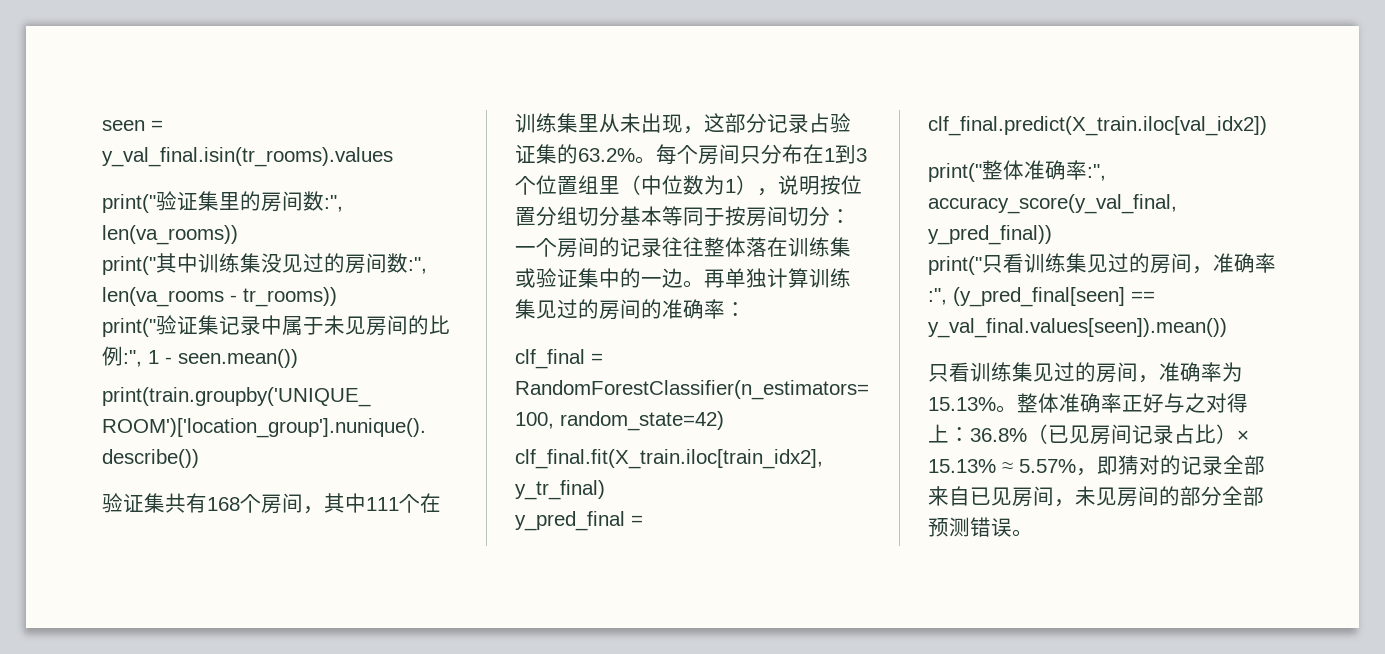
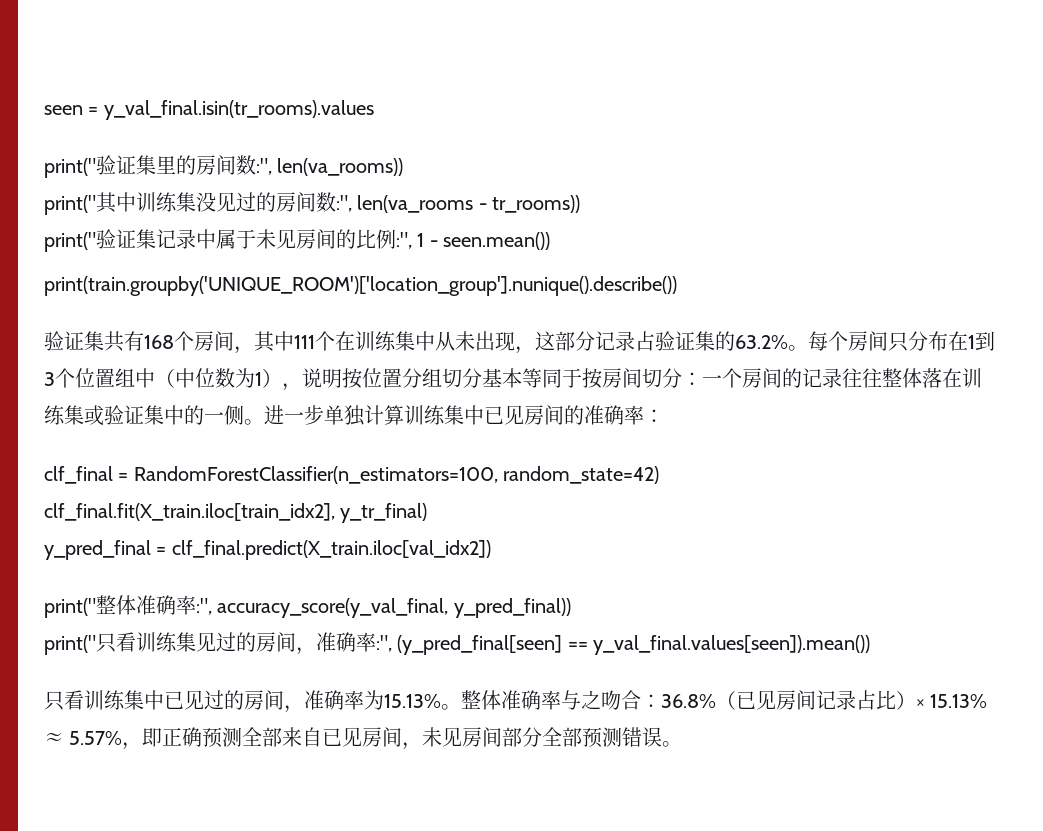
[578,114,599,132] 里 -> [415,331,435,351] 中
[599,176,620,194] 里 -> [135,368,155,388] 中
[662,268,725,288] 边。再 -> [224,405,324,425] 侧。进一步
[536,299,599,319] 见过的 -> [464,405,524,425] 中已见
(1033, 372) none -> [144,690,184,710] 中已
[1122,393,1248,413] [928,424,949,443] 正好与之对得上 -> [561,690,641,710] 与之吻合
[1118,455,1223,475] 猜对的记录 -> [162,727,243,748] 正确预测
[1159,486,1180,506] 的 -> (503, 737) none

